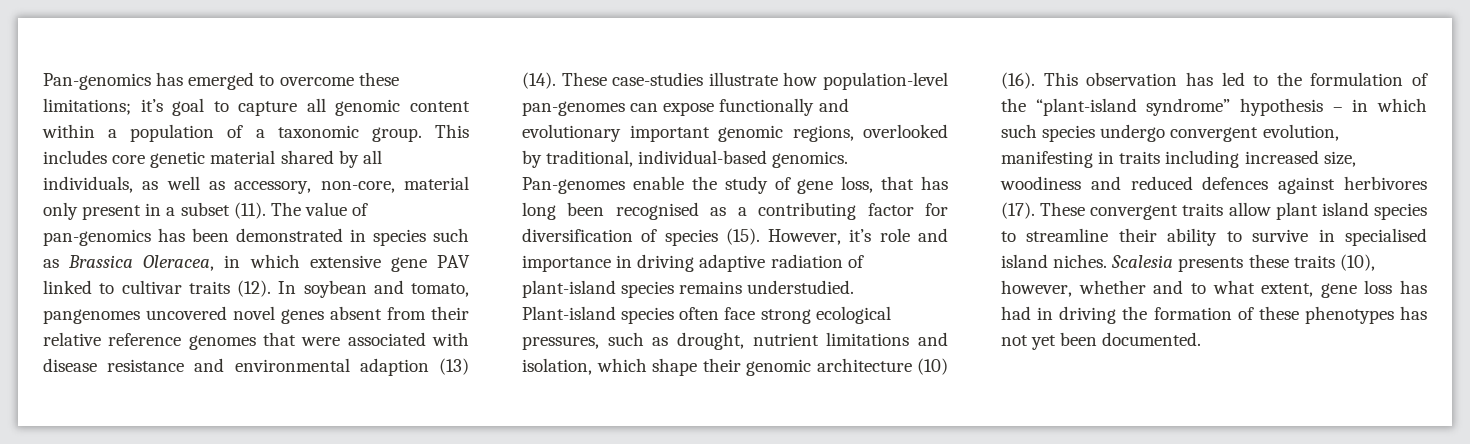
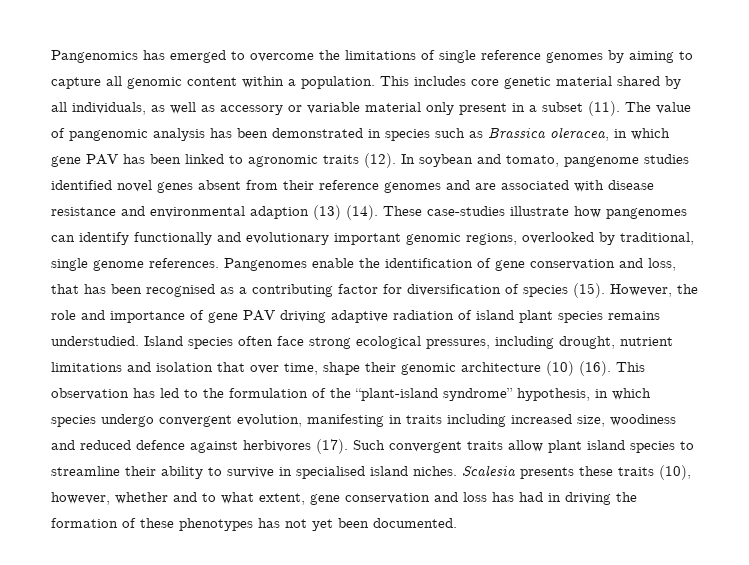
[43,73,151,90] Pan-genomics -> [51,50,138,63] Pangenomics
[358,72,399,86] [43,98,205,116] these limitations; it’s goal -> [319,50,674,63] the limitations of single reference genomes by aiming
[130,124,422,142] population of a taxonomic group. -> [301,76,375,89] population.
[234,181,395,194] accessory, non-core, -> [220,102,360,115] accessory or variable
[43,229,151,246] pan-genomics -> [69,128,205,141] pangenomic analysis
[143,254,471,272] Oleracea, in which extensive gene PAV -> [550,127,670,141] [51,154,181,167] oleracea, in which gene PAV has been
[121,280,182,294] cultivar -> [248,155,318,167] agronomic
[43,306,227,324] pangenomes uncovered -> [564,154,689,167] [51,180,112,190] pangenome studies identified
[43,332,341,350] relative reference genomes that were -> [319,180,496,193] reference genomes and are
[823,72,948,90] [522,101,715,116] population-level pan-genomes can expose -> [606,208,687,219] [51,232,129,245] pangenomes can identify
[638,150,849,168] [522,177,625,194] individual-based genomics. Pan-genomes -> [51,258,307,271] single genome references. Pangenomes
[724,176,834,194] study of gene -> [385,258,643,271] identification of gene conservation and
[522,202,556,220] long -> (106, 289) none
[849,229,872,242] it’s -> [677,284,698,294] the
[616,255,633,268] in -> [190,310,275,323] of gene PAV
[522,280,616,298] plant-island -> [476,310,553,323] island plant
[522,306,616,320] Plant-island -> [144,336,183,346] Island
[607,332,669,346] such as -> [495,336,554,349] including
[522,358,647,375] isolation, which -> [156,362,318,375] isolation that over time,
[1240,98,1427,116] [1001,124,1037,138] hypothesis – in which such -> [517,388,651,401] hypothesis, in which
[1202,176,1269,190] defences -> [136,440,185,450] defence
[1040,202,1086,216] These -> [353,440,385,450] Such
(1357, 290) none -> [345,492,458,504] conservation and

